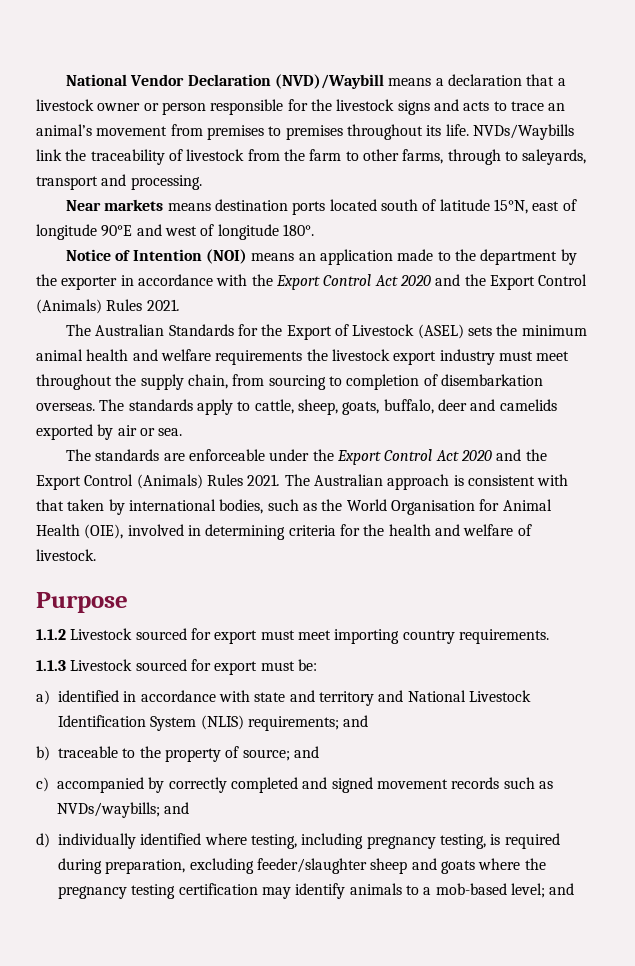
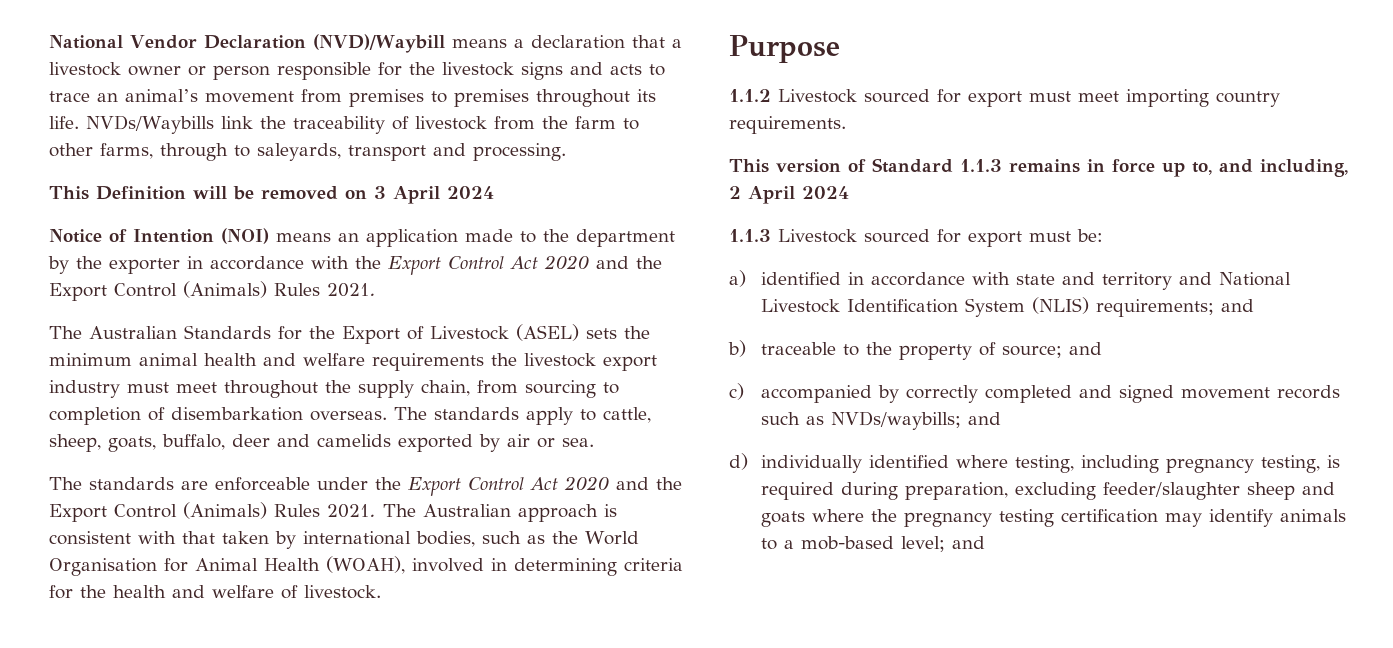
[66,199,577,215] [36,224,314,240] Near markets means destination ports located south of latitude 15°N, east of longitude 90°E and west of longitude 180°. -> [49,186,494,204] This Definition will be removed on 3 April 2024
[84,524,124,539] (OIE), -> [326,556,405,574] (WOAH),
(549, 636) none -> [729,158,1348,177] [729,186,849,204] // This version of Standard 1.1.3 remains in force up to, and including, 2 April 2024

